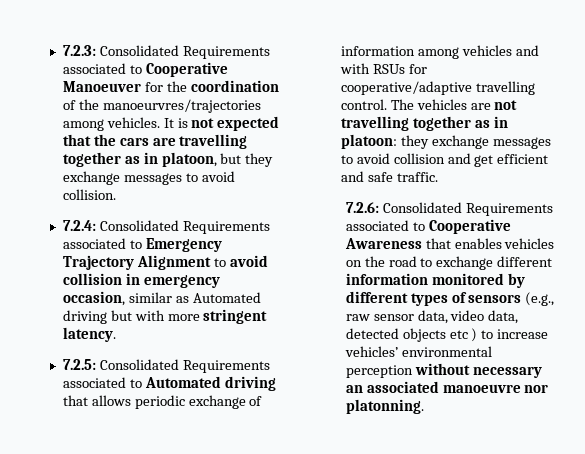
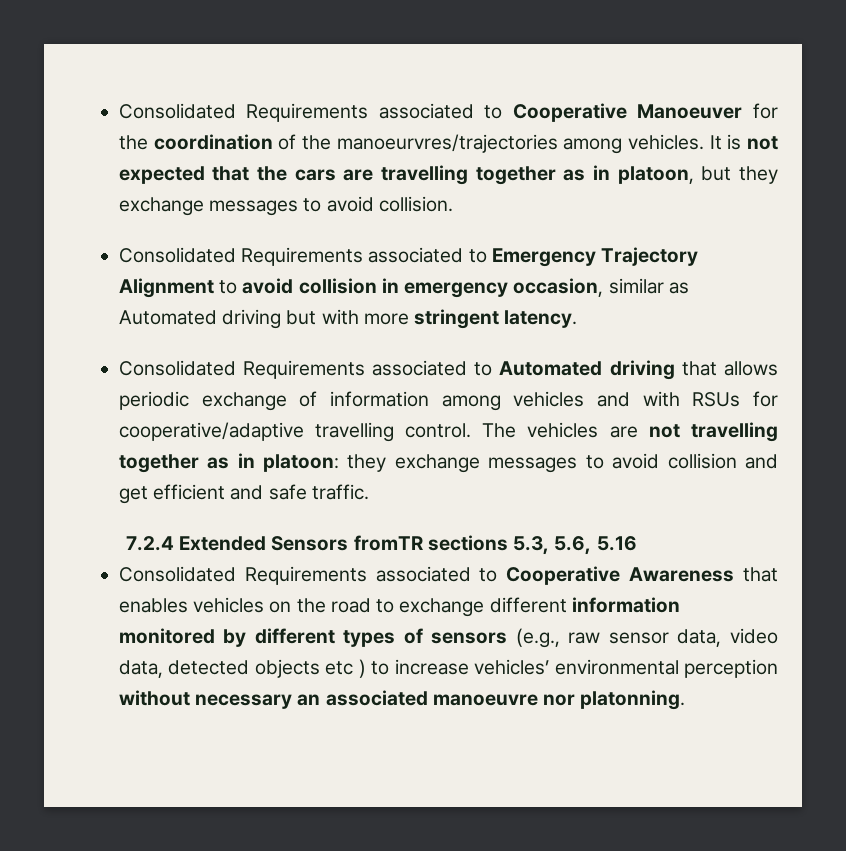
[62,45,96,56] 7.2.3: -> (118, 111) none
[62,220,96,231] 7.2.4: -> (453, 204) none
[62,359,96,370] 7.2.5: -> (578, 319) none
[345,202,379,213] 7.2.6: -> [125,535,637,555] 7.2.4 Extended Sensors fromTR sections 5.3, 5.6, 5.16 //

